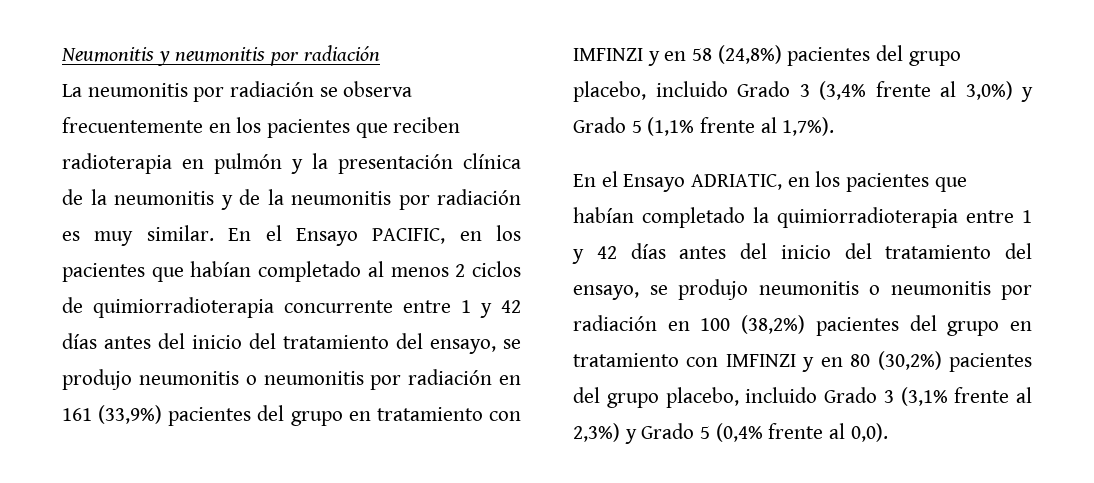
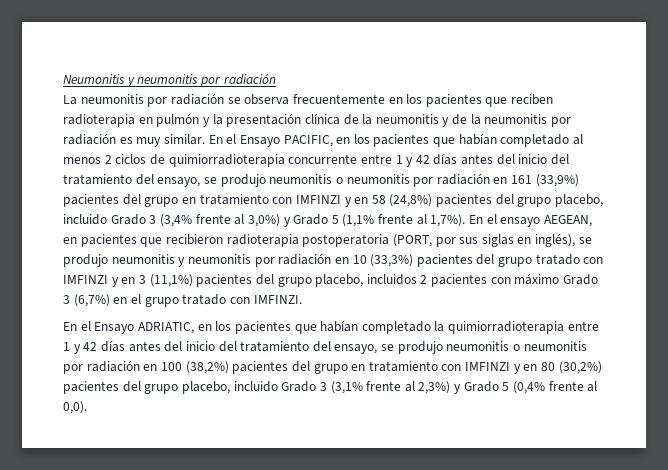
(835, 126) none -> [469,214,592,227] [63,233,592,247] [63,253,604,267] [63,273,599,287] [63,294,302,307] En el ensayo AEGEAN, en pacientes que recibieron radioterapia postoperatoria (PORT, por sus siglas en inglés), se produjo neumonitis y neumonitis por radiación en 10 (33,3%) pacientes del grupo tratado con IMFINZI y en 3 (11,1%) pacientes del grupo placebo, incluidos 2 pacientes con máximo Grado 3 (6,7%) en el grupo tratado con IMFINZI.

